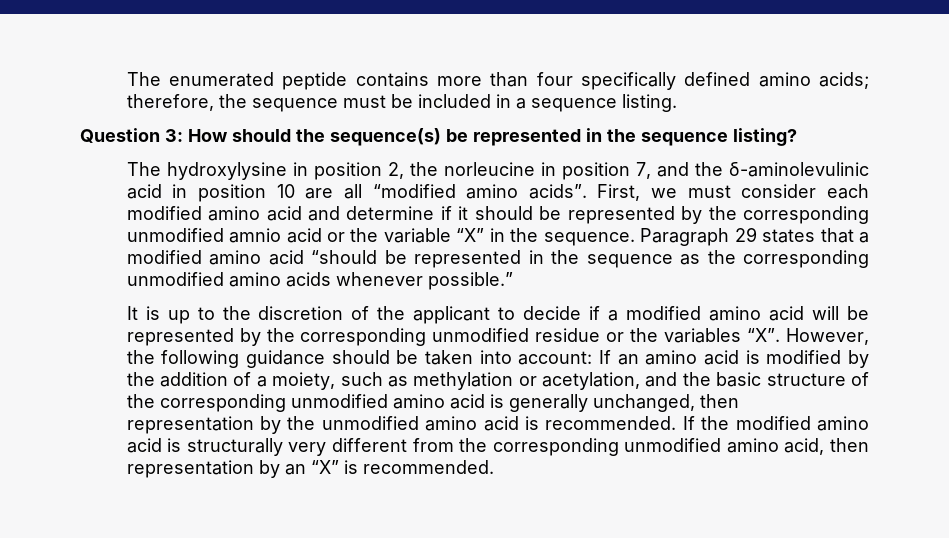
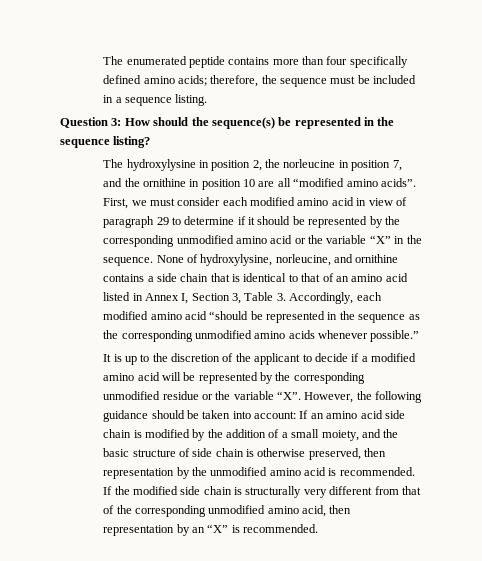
[729,162,870,177] [126,184,162,199] δ-aminolevulinic acid -> [142,178,186,187] ornithine
[308,206,341,221] and -> [356,197,407,206] [103,216,181,228] in view of paragraph 29 to
[229,228,282,243] amnio -> [235,236,267,244] amino
[640,227,870,246] Paragraph 29 states that a -> [156,254,399,266] [103,273,408,282] [103,292,382,304] None of hydroxylysine, norleucine, and ornithine contains a side chain that is identical to that of an amino acid listed in Annex I, Section 3, Table 3. Accordingly, each
[664,328,742,343] variables -> [233,391,274,400] variable
(740, 357) none -> [384,410,405,419] [103,429,132,438] side chain
[272,372,641,390] moiety, such as methylation or acetylation, -> [291,429,359,441] small moiety,
[126,394,695,412] the corresponding unmodified amino acid is generally unchanged, -> [192,448,361,460] side chain is otherwise preserved,
[816,416,869,431] [126,438,162,453] amino acid -> [180,486,232,495] side chain
(454, 445) none -> [401,486,421,495] [103,505,115,514] that of

